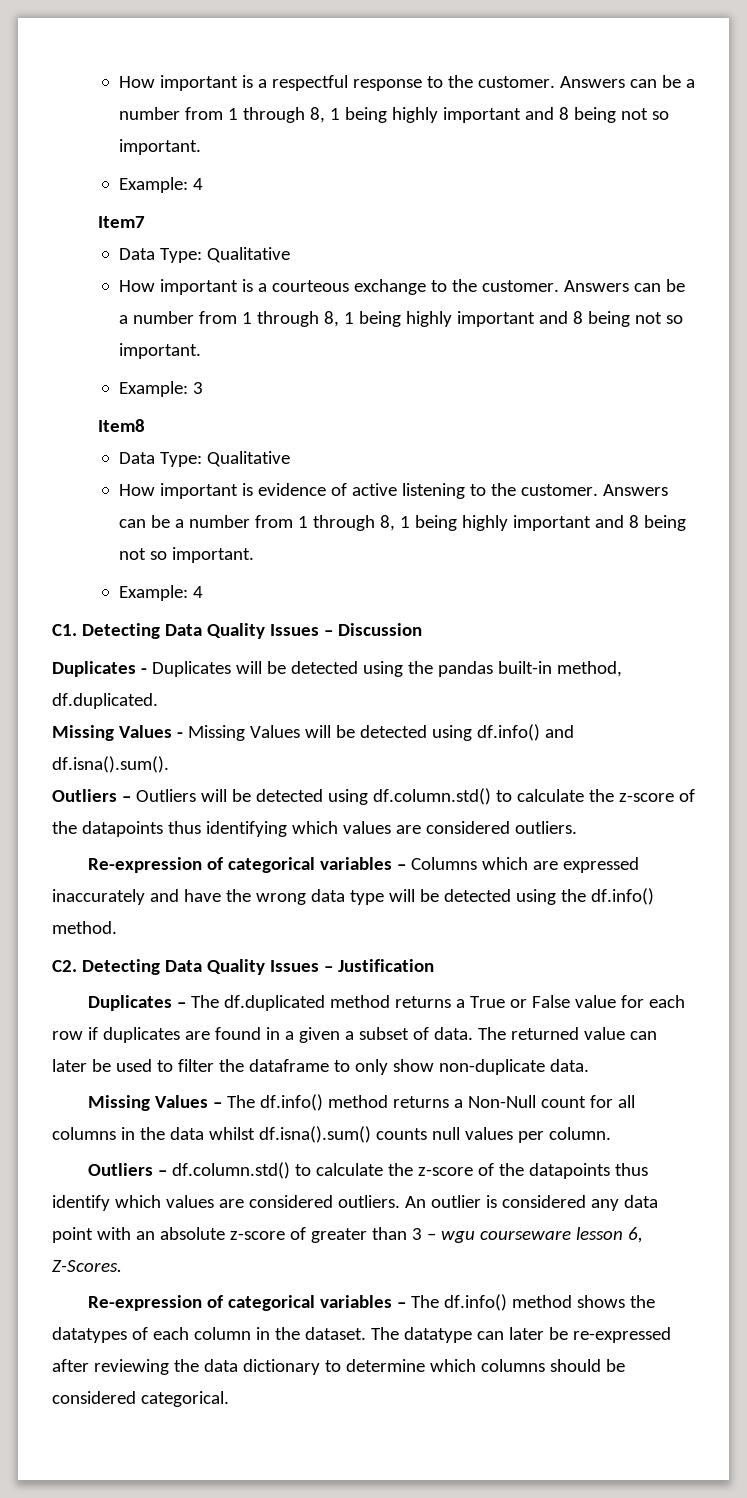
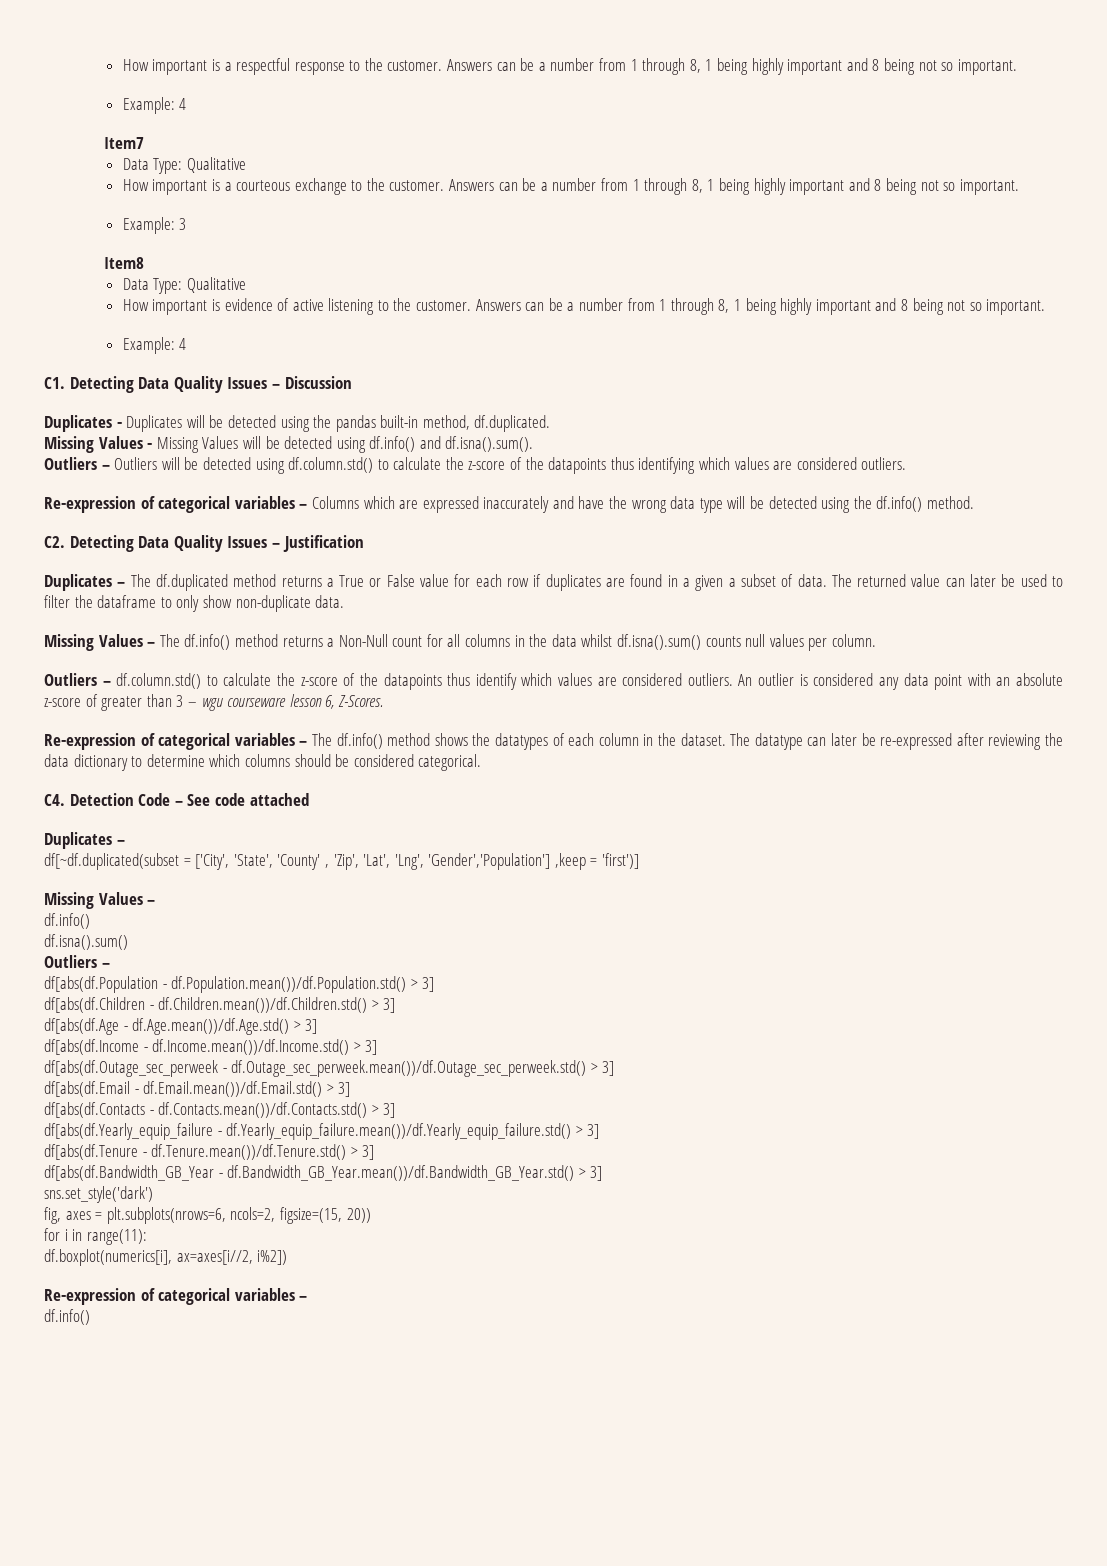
(229, 1399) none -> [44,793,309,806] [44,832,125,849] [44,853,640,870] [44,892,156,909] [44,913,90,929] [44,934,128,950] [44,955,110,968] [44,976,435,993] [44,997,396,1013] [44,1018,318,1035] [44,1039,378,1055] [44,1060,615,1077] [44,1081,351,1097] [44,1102,396,1118] [44,1123,600,1140] [44,1144,375,1160] [44,1165,603,1181] [44,1186,153,1203] [44,1207,371,1224] [44,1228,147,1245] [44,1249,288,1266] [44,1288,308,1305] [44,1309,90,1325] // C4. Detection Code – See code attached // Duplicates – // df[~df.duplicated(subset = ['City', 'State', 'County' , 'Zip', 'Lat', 'Lng', 'Gender','Population'] ,keep = 'first')] // Missing Values – // df.info() // df.isna().sum() // Outliers – // df[abs(df.Population - df.Population.mean())/df.Population.std() > 3] // df[abs(df.Children - df.Children.mean())/df.Children.std() > 3] // df[abs(df.Age - df.Age.mean())/df.Age.std() > 3] // df[abs(df.Income - df.Income.mean())/df.Income.std() > 3] // df[abs(df.Outage_sec_perweek - df.Outage_sec_perweek.mean())/df.Outage_sec_perweek.std() > 3] // df[abs(df.Email - df.Email.mean())/df.Email.std() > 3] // df[abs(df.Contacts - df.Contacts.mean())/df.Contacts.std() > 3] // df[abs(df.Yearly_equip_failure - df.Yearly_equip_failure.mean())/df.Yearly_equip_failure.std() > 3] // df[abs(df.Tenure - df.Tenure.mean())/df.Tenure.std() > 3] // df[abs(df.Bandwidth_GB_Year - df.Bandwidth_GB_Year.mean())/df.Bandwidth_GB_Year.std() > 3] // sns.set_style('dark') // fig, axes = plt.subplots(nrows=6, ncols=2, figsize=(15, 20)) // for i in range(11): // df.boxplot(numerics[i], ax=axes[i//2, i%2]) // Re-expression of categorical variables – // df.info()

